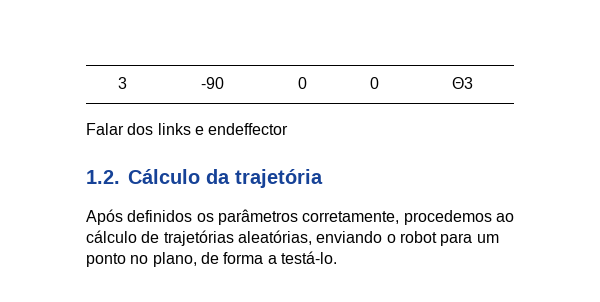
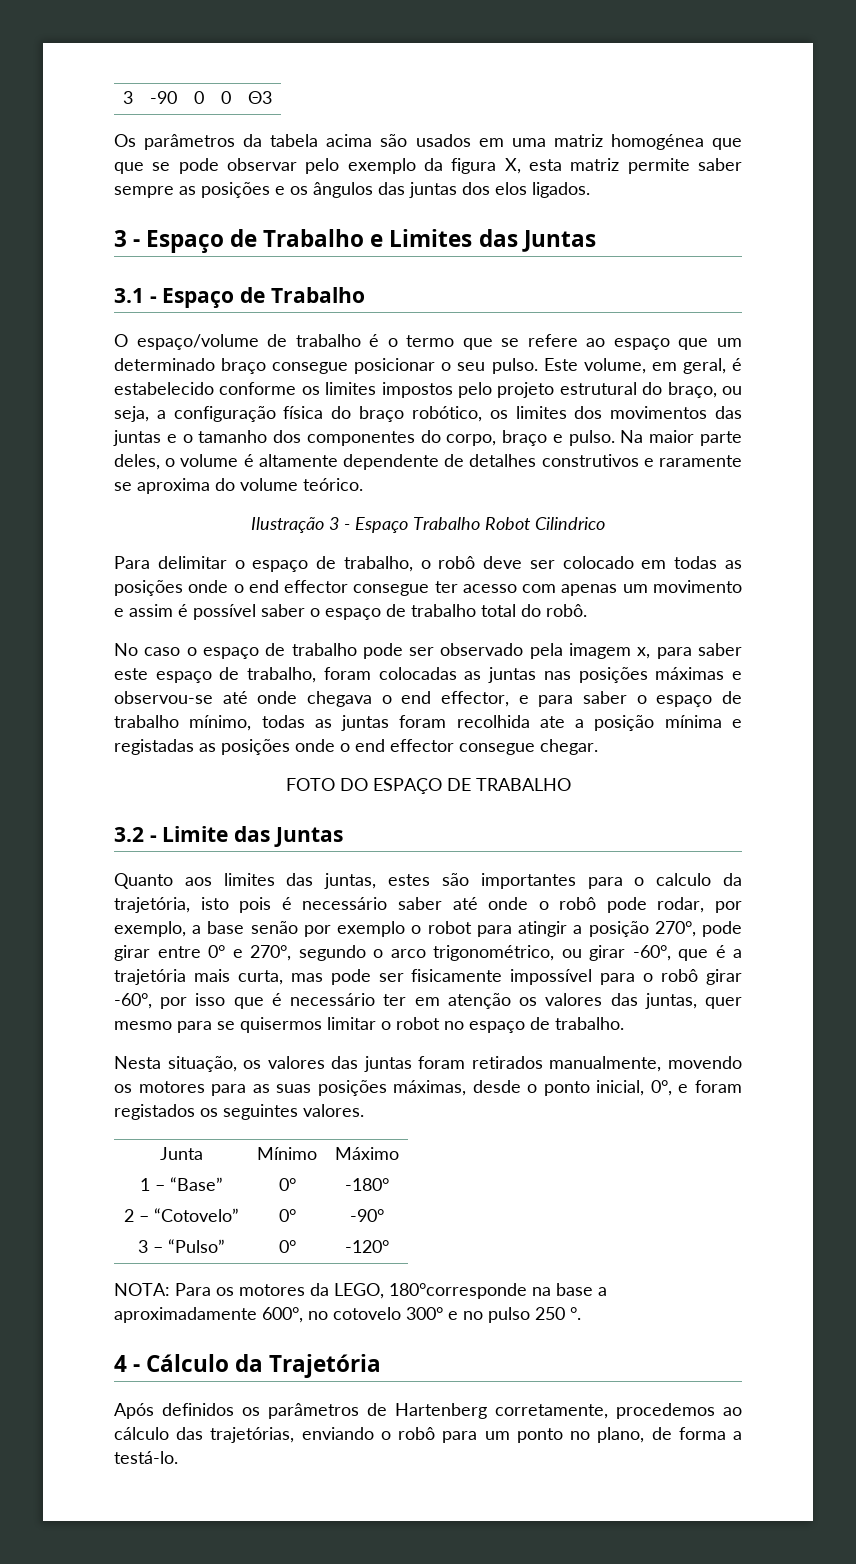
[86,123,289,135] [86,170,120,184] Falar dos links e endeffector // 1.2. -> [114,134,742,150] [114,158,742,174] [114,182,590,198] [114,229,596,253] [114,287,365,308] [114,334,743,350] [114,358,742,374] [114,382,742,398] [114,406,742,422] [113,430,742,446] [114,454,742,470] [114,478,363,494] [251,517,605,533] [114,556,742,572] [114,580,742,596] [114,604,587,620] [114,643,742,659] [114,667,743,683] [114,691,742,707] [114,715,742,731] [114,739,598,755] [285,778,571,794] [114,826,343,847] [114,873,743,889] [114,897,742,913] [114,921,742,937] [114,945,742,961] [114,969,742,985] [114,993,742,1009] [114,1017,624,1033] [114,1056,742,1072] [114,1080,743,1096] [114,1104,364,1120] [160,1147,203,1160] [257,1147,317,1160] [334,1147,399,1160] [140,1177,223,1191] [278,1178,296,1191] [344,1178,389,1191] [124,1208,239,1222] [278,1209,296,1222] [349,1209,384,1222] [138,1239,225,1253] [278,1240,296,1253] [344,1240,389,1253] [114,1283,607,1299] [114,1307,581,1323] [114,1355,141,1372] Os parâmetros da tabela acima são usados em uma matriz homogénea que que se pode observar pelo exemplo da figura X, esta matriz permite saber sempre as posições e os ângulos das juntas dos elos ligados. // 3 - Espaço de Trabalho e Limites das Juntas // 3.1 - Espaço de Trabalho // O espaço/volume de trabalho é o termo que se refere ao espaço que um determinado braço consegue posicionar o seu pulso. Este volume, em geral, é estabelecido conforme os limites impostos pelo projeto estrutural do braço, ou seja, a configuração física do braço robótico, os limites dos movimentos das juntas e o tamanho dos componentes do corpo, braço e pulso. Na maior parte deles, o volume é altamente dependente de detalhes construtivos e raramente se aproxima do volume teórico. // Ilustração 3 - Espaço Trabalho Robot Cilindrico // Para delimitar o espaço de trabalho, o robô deve ser colocado em todas as posições onde o end effector consegue ter acesso com apenas um movimento e assim é possível saber o espaço de trabalho total do robô. // No caso o espaço de trabalho pode ser observado pela imagem x, para saber este espaço de trabalho, foram colocadas as juntas nas posições máximas e observou-se até onde chegava o end effector, e para saber o espaço de trabalho mínimo, todas as juntas foram recolhida ate a posição mínima e registadas as posições onde o end effector consegue chegar. // FOTO DO ESPAÇO DE TRABALHO // 3.2 - Limite das Juntas // Quanto aos limites das juntas, estes são importantes para o calculo da trajetória, isto pois é necessário saber até onde o robô pode rodar, por exemplo, a base senão por exemplo o robot para atingir a posição 270°, pode girar entre 0° e 270°, segundo o arco trigonométrico, ou girar -60°, que é a trajetória mais curta, mas pode ser fisicamente impossível para o robô girar -60°, por isso que é necessário ter em atenção os valores das juntas, quer mesmo para se quisermos limitar o robot no espaço de trabalho. // Nesta situação, os valores das juntas foram retirados manualmente, movendo os motores para as suas posições máximas, desde o ponto inicial, 0°, e foram registados os seguintes valores. // Junta | Mínimo | Máximo // 1 – “Base” | 0° | -180° // 2 – “Cotovelo” | 0° | -90° // 3 – “Pulso” | 0° | -120° // NOTA: Para os motores da LEGO, 180°corresponde na base a aproximadamente 600°, no cotovelo 300° e no pulso 250 °. // 4 -
[235,169,323,188] trajetória -> [269,1354,382,1378] Trajetória
(298, 217) none -> [367,1403,487,1419] de Hartenberg
[141,230,312,246] de trajetórias aleatórias, -> [176,1427,295,1443] das trajetórias,
[399,231,437,243] robot -> [398,1427,436,1440] robô

